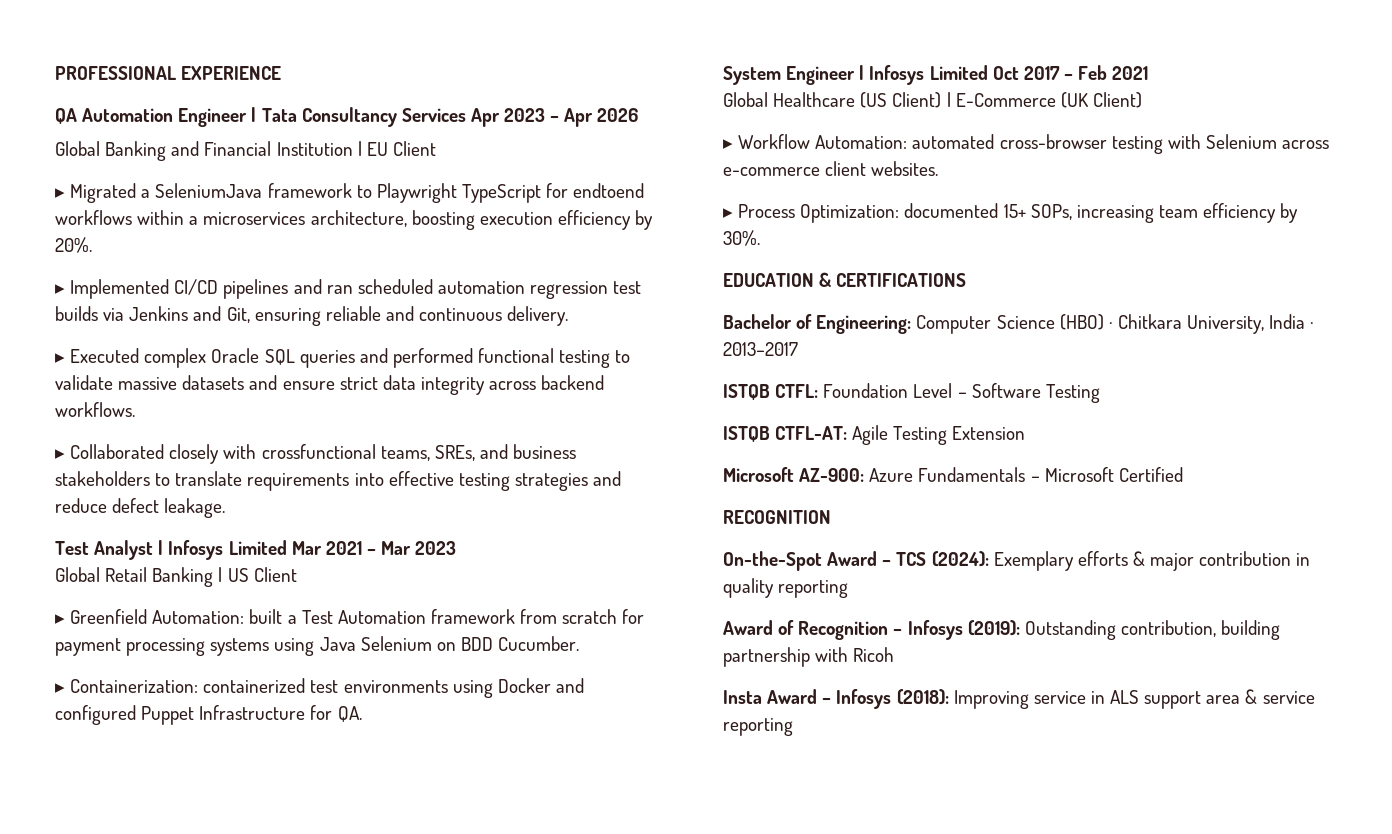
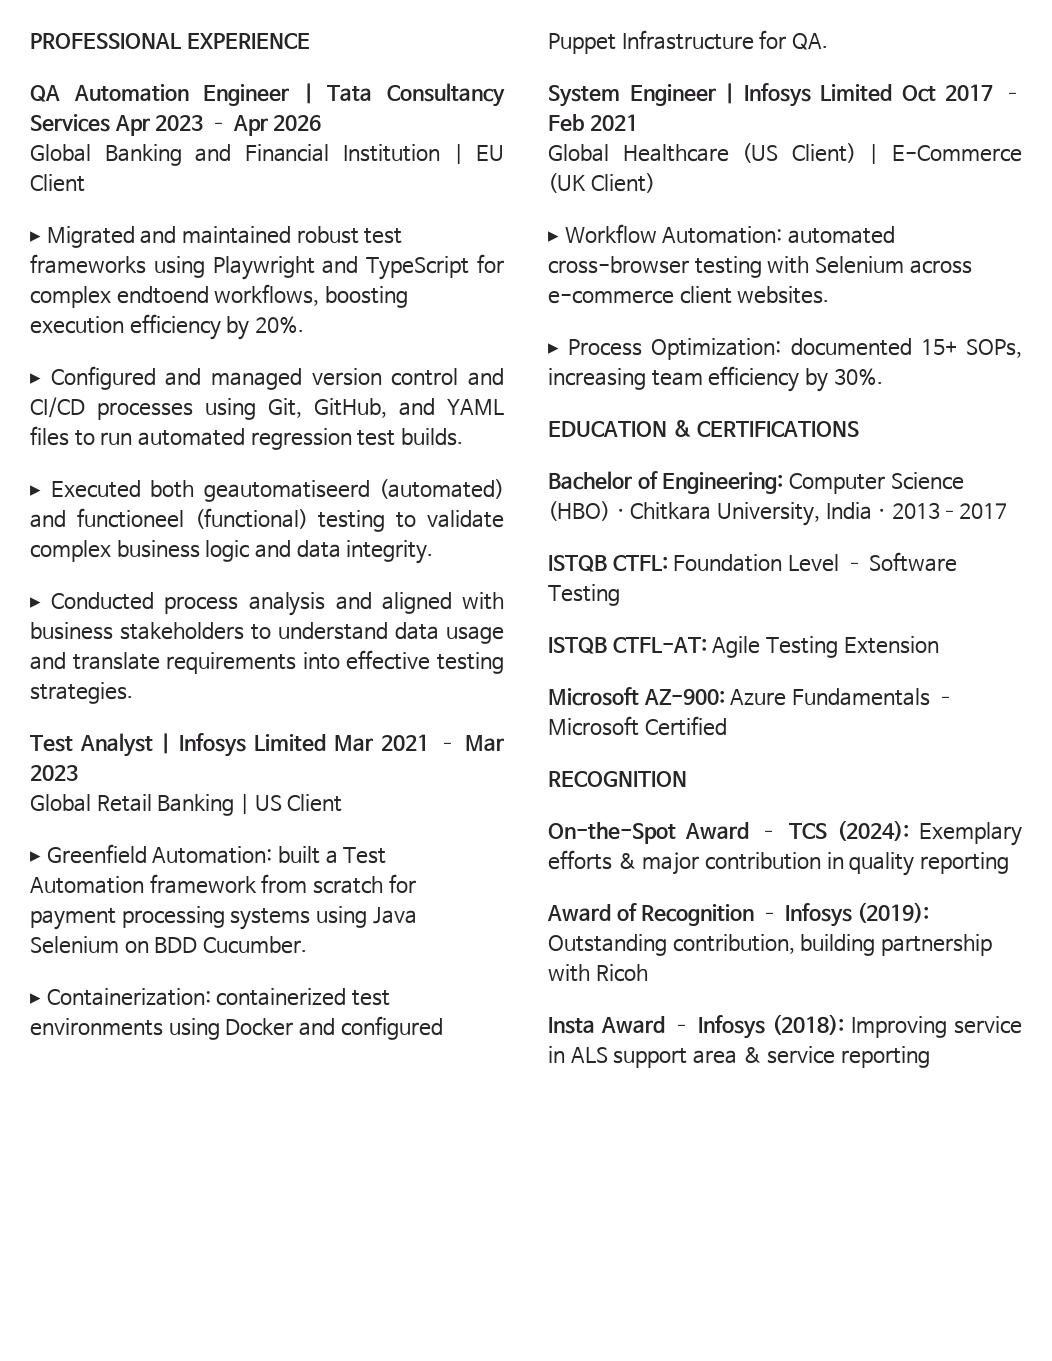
[141,183,645,203] [55,210,407,227] a SeleniumJava framework to Playwright TypeScript for endtoend workflows within a microservices architecture, -> [140,226,403,244] [30,254,504,280] [30,284,320,308] and maintained robust test frameworks using Playwright and TypeScript for complex endtoend workflows,
[70,279,642,299] [55,306,569,326] [55,348,631,368] [55,375,605,395] [55,402,135,417] [55,444,577,464] [55,471,171,486] Implemented CI/CD pipelines and ran scheduled automation regression test builds via Jenkins and Git, ensuring reliable and continuous delivery. // ▸ Executed complex Oracle SQL queries and performed functional testing to validate massive datasets and ensure strict data integrity across backend workflows. // ▸ Collaborated closely with crossfunctional teams, SREs, and business stakeholders to -> [50,366,505,390] [30,397,505,420] [30,426,463,450] [30,479,505,502] [30,508,505,532] [30,540,434,564] [30,592,504,616] [30,622,504,644] [30,652,66,670] Configured and managed version control and CI/CD processes using Git, GitHub, and YAML files to run automated regression test builds. // ▸ Executed both geautomatiseerd (automated) and functioneel (functional) testing to validate complex business logic and data integrity. // ▸ Conducted process analysis and aligned with business stakeholders to understand data usage and
[514,471,622,491] [55,498,226,518] strategies and reduce defect leakage. -> [30,682,133,704] strategies.

